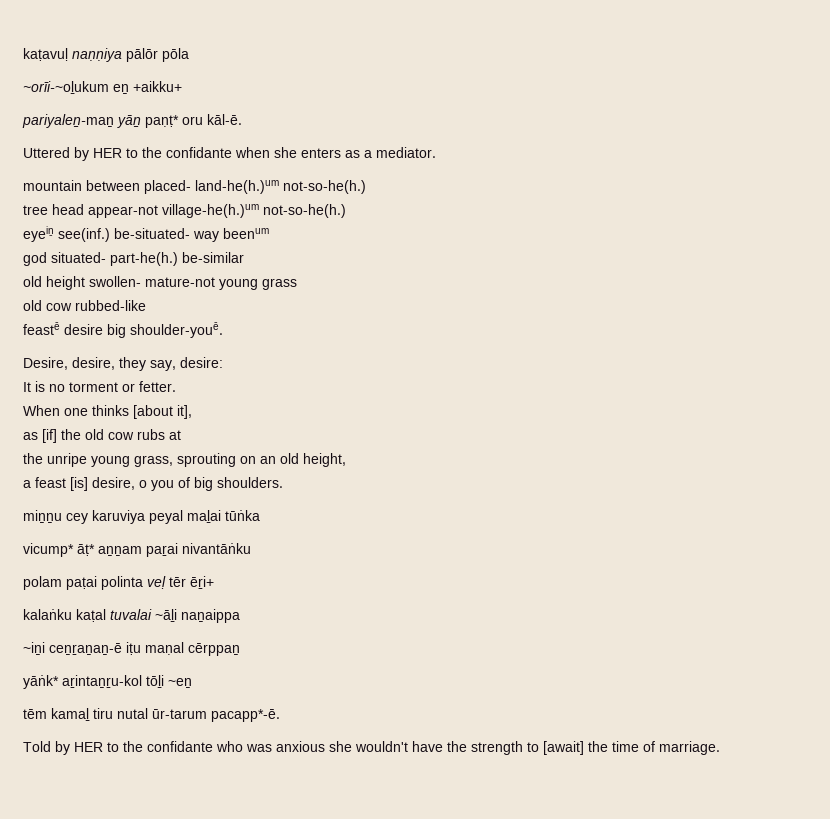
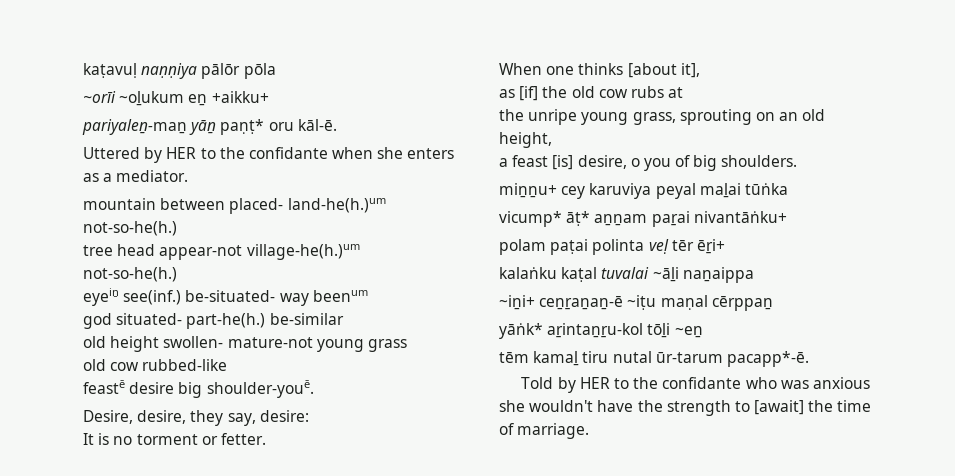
[23,81,109,94] ~orīi-~oḻukum -> [83,91,185,106] ~orīi ~oḻukum
[23,510,62,523] miṉṉu -> [499,183,557,198] miṉṉu+
[182,543,251,554] nivantāṅku -> [693,211,787,223] nivantāṅku+
[23,642,141,655] ~iṉi ceṉṟaṉaṉ-ē iṭu -> [499,295,657,310] ~iṉi+ ceṉṟaṉaṉ-ē ~iṭu

